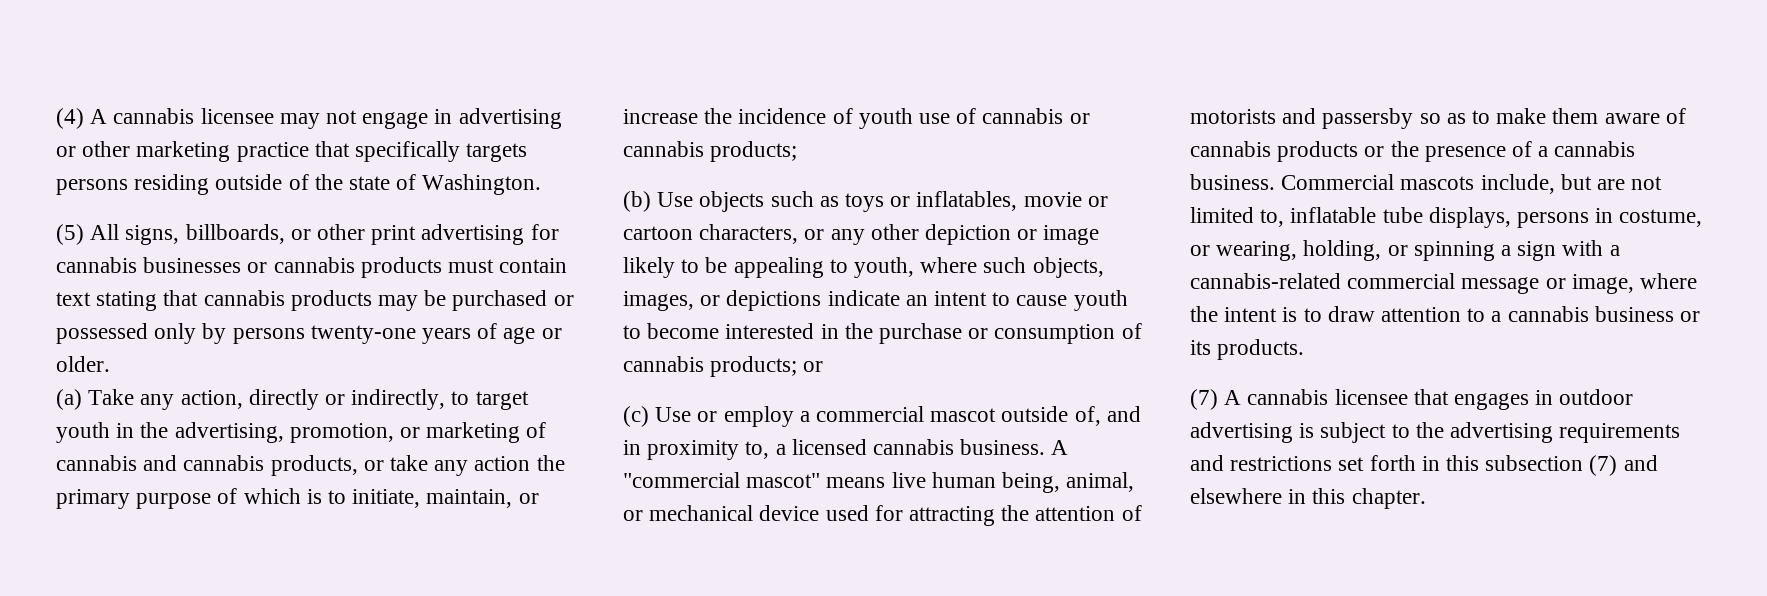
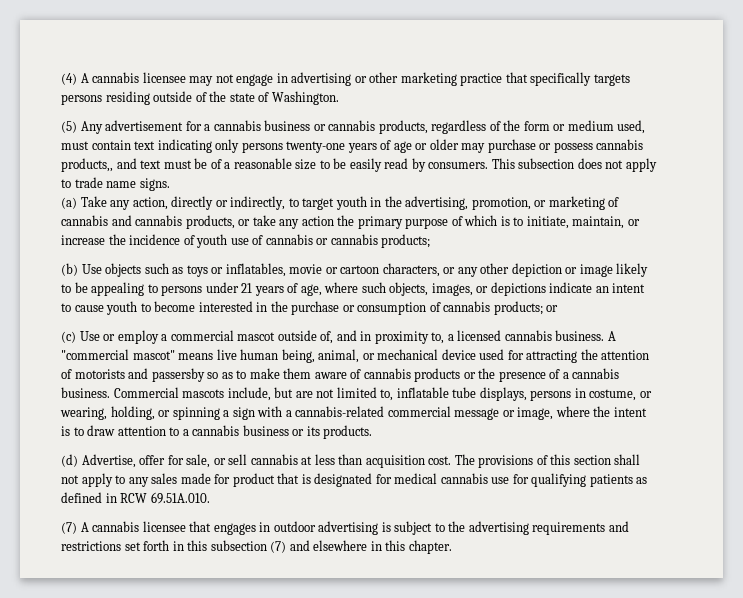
[90,224,559,245] [56,257,568,278] [56,290,574,311] [56,323,227,344] All signs, billboards, or other print advertising for cannabis businesses or cannabis products must contain text stating that cannabis products may be purchased or possessed only by -> [80,120,646,134] [61,139,240,153] Any advertisement for a cannabis business or cannabis products, regardless of the form or medium used, must contain text indicating only
[56,356,110,372] older. -> [429,139,644,153] [61,158,657,172] [61,177,170,191] older may purchase or possess cannabis products,, and text must be of a reasonable size to be easily read by consumers. This subsection does not apply to trade name signs.
[854,257,915,278] youth, -> [161,282,322,296] persons under 21 years of age,
(1305, 349) none -> [61,454,641,468] [61,473,648,487] [61,492,210,504] // (d) Advertise, offer for sale, or sell cannabis at less than acquisition cost. The provisions of this section shall not apply to any sales made for product that is designated for medical cannabis use for qualifying patients as defined in RCW 69.51A.010.

